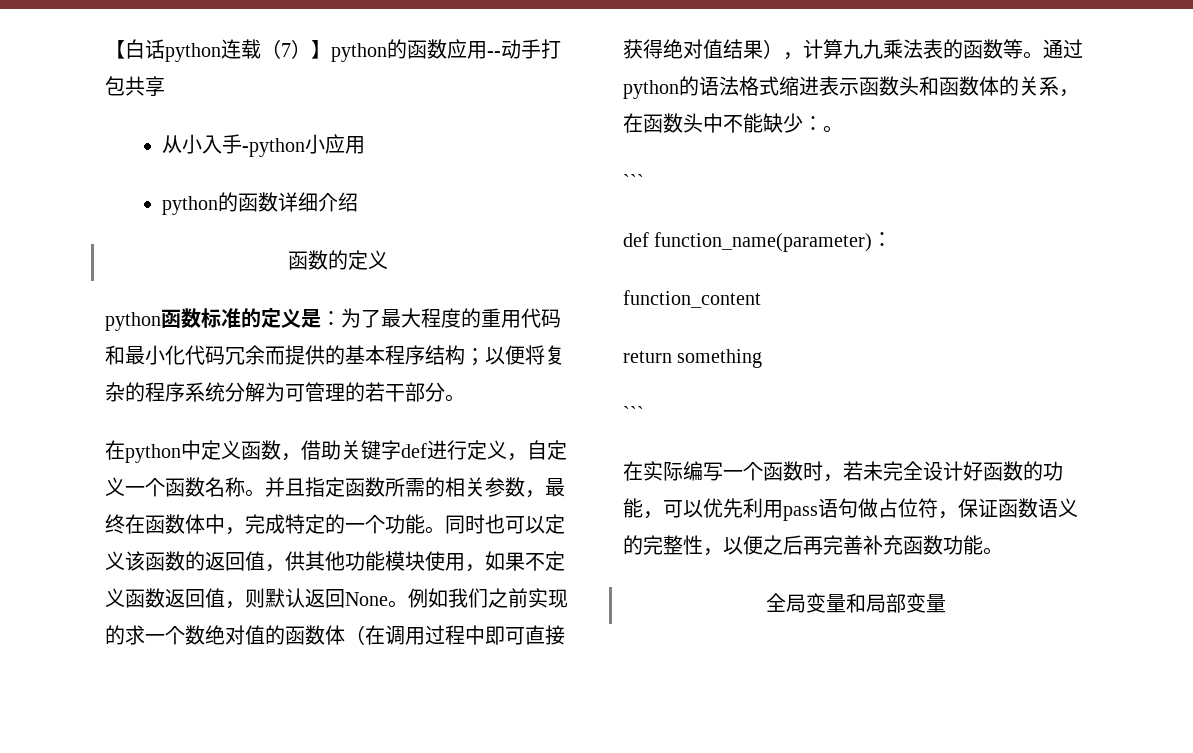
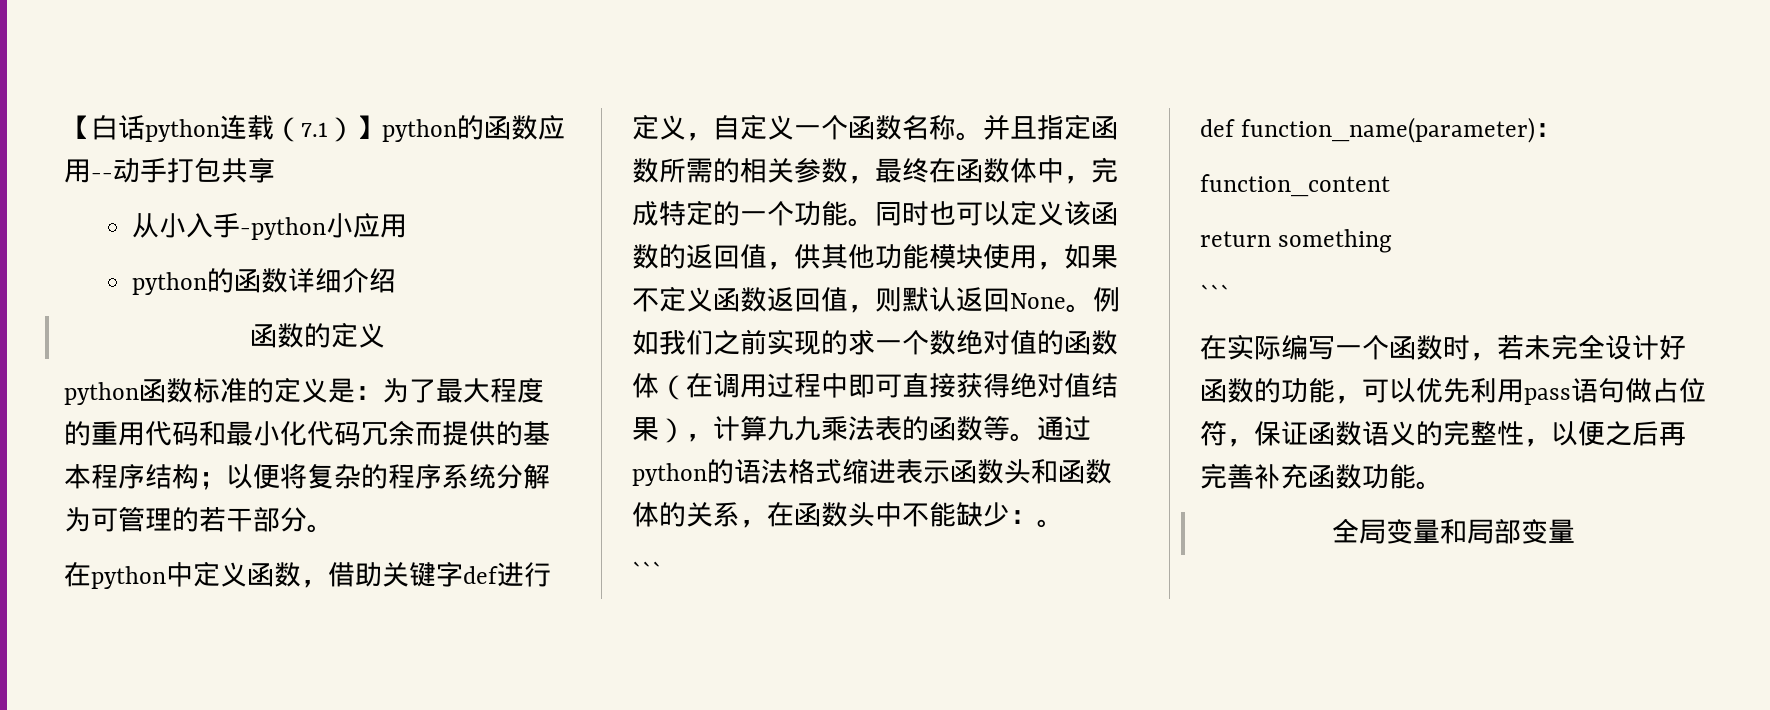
[281,43,291,57] 7 -> [301,122,328,137] 7.1

